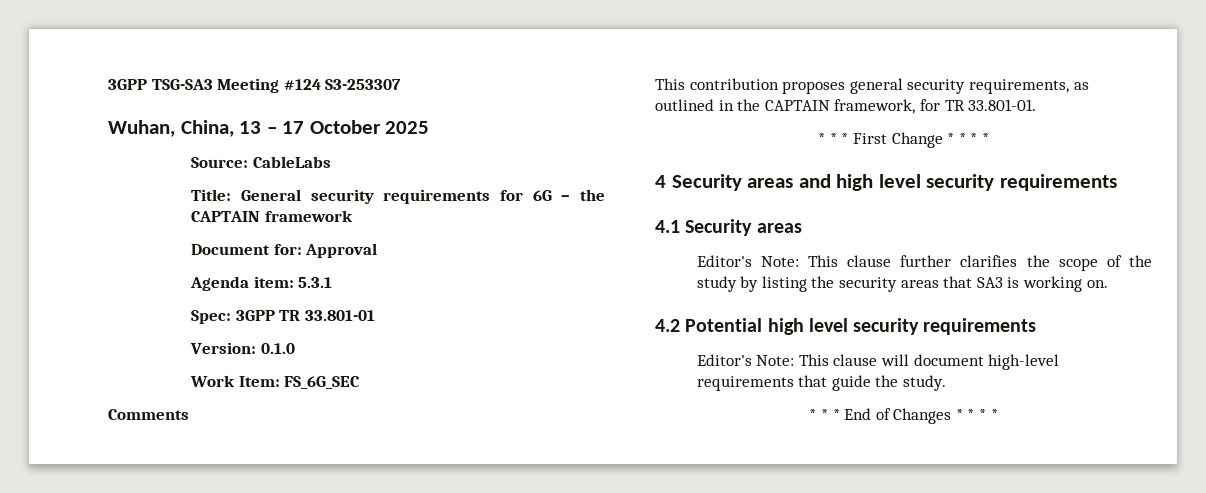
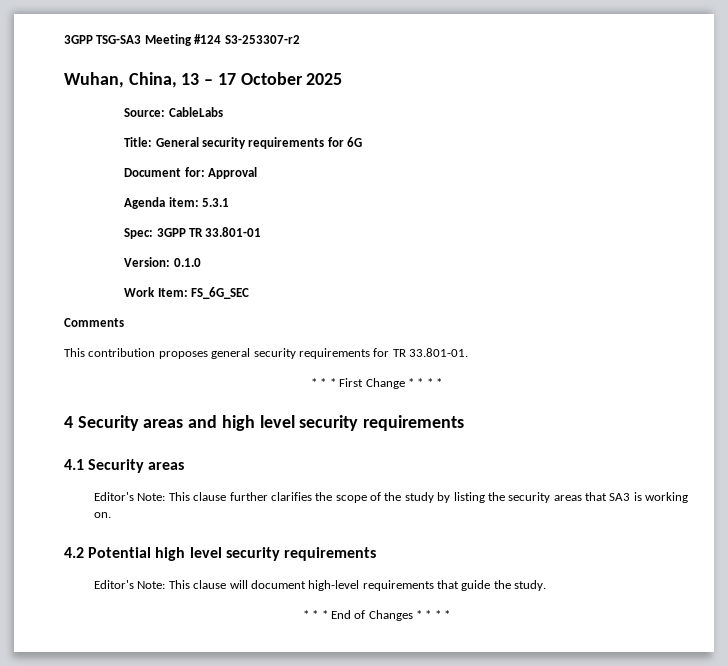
[325,79,402,90] S3-253307 -> [224,35,300,44] S3-253307-r2
[561,189,605,201] [191,210,353,222] – the CAPTAIN framework -> (363, 142) none
[968,79,1089,94] [655,99,916,114] requirements, as outlined in the CAPTAIN framework, -> [298,348,370,359] requirements

